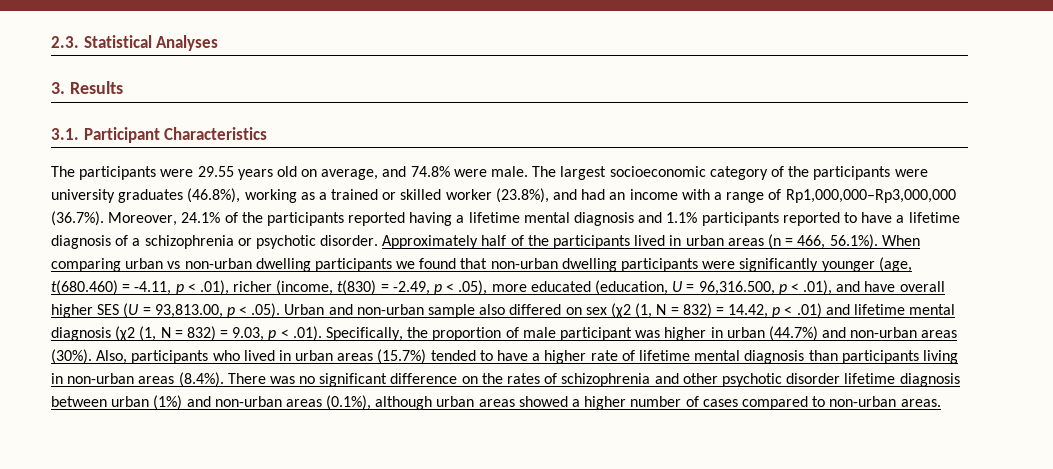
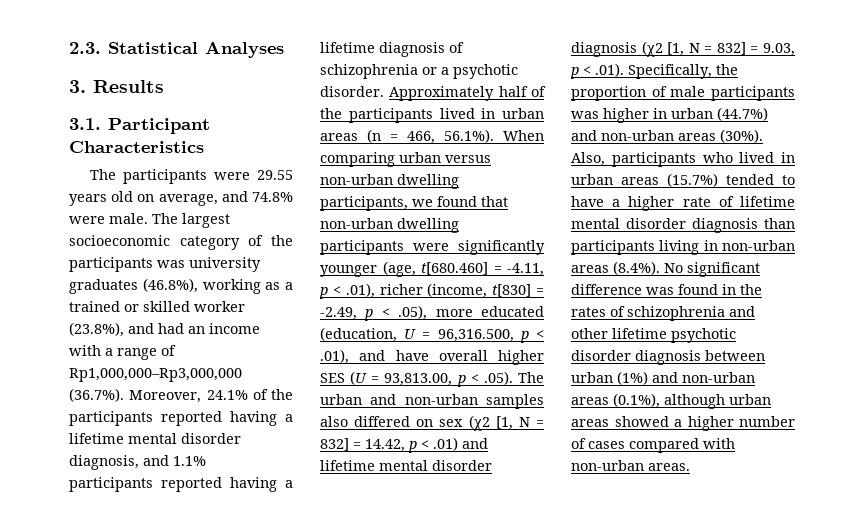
[894,169,928,177] were -> [157,260,185,268] was
[574,212,635,226] diagnosis -> [181,433,241,444] [69,455,139,470] disorder diagnosis,
[843,212,893,223] to have -> [230,477,277,492] having
[132,238,141,246] a -> (464, 47) none
(252, 242) none -> [441,67,449,75] a
[167,258,392,272] vs non-urban dwelling participants -> [445,155,491,163] [320,174,459,189] [320,196,408,211] versus non-urban dwelling participants,
[51,280,118,295] t(680.460) -> [421,262,488,275] t[680.460]
[337,280,377,295] t(830) -> [492,284,532,297] t[830]
[284,304,476,318] Urban and non-urban sample -> [518,372,544,383] [320,394,544,409] The urban and non-urban samples
[635,303,712,318] (1, N = 832) -> [495,416,544,430] [320,438,349,451] [1, N = 832]
(956, 309) none -> [432,460,492,471] disorder
[139,326,216,341] (1, N = 832) -> [667,42,746,56] [1, N = 832]
[559,327,632,341] participant -> [711,86,795,101] participants
(741, 355) none -> [626,218,686,229] disorder
[227,373,478,387] There was no significant difference on -> [664,262,760,277] [571,284,736,295] No significant difference was found in
(718, 378) none -> [612,328,667,339] lifetime
[844,373,896,384] lifetime -> (631, 355) none
[812,396,826,407] to -> [703,438,735,449] with

